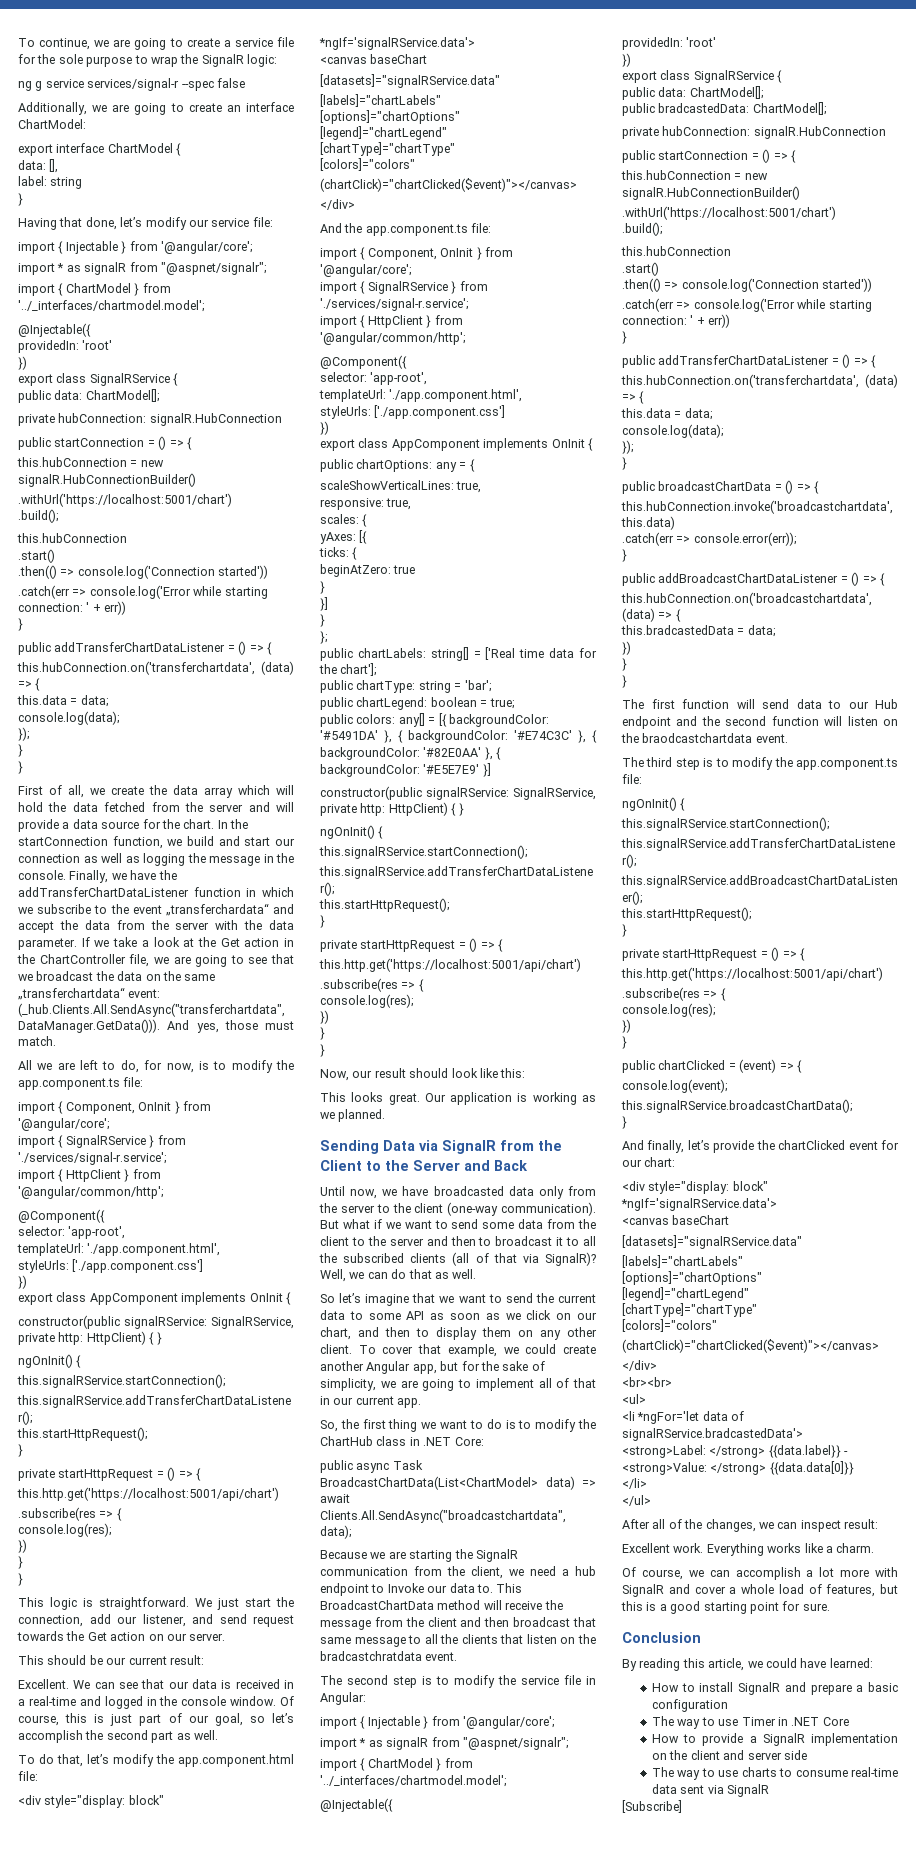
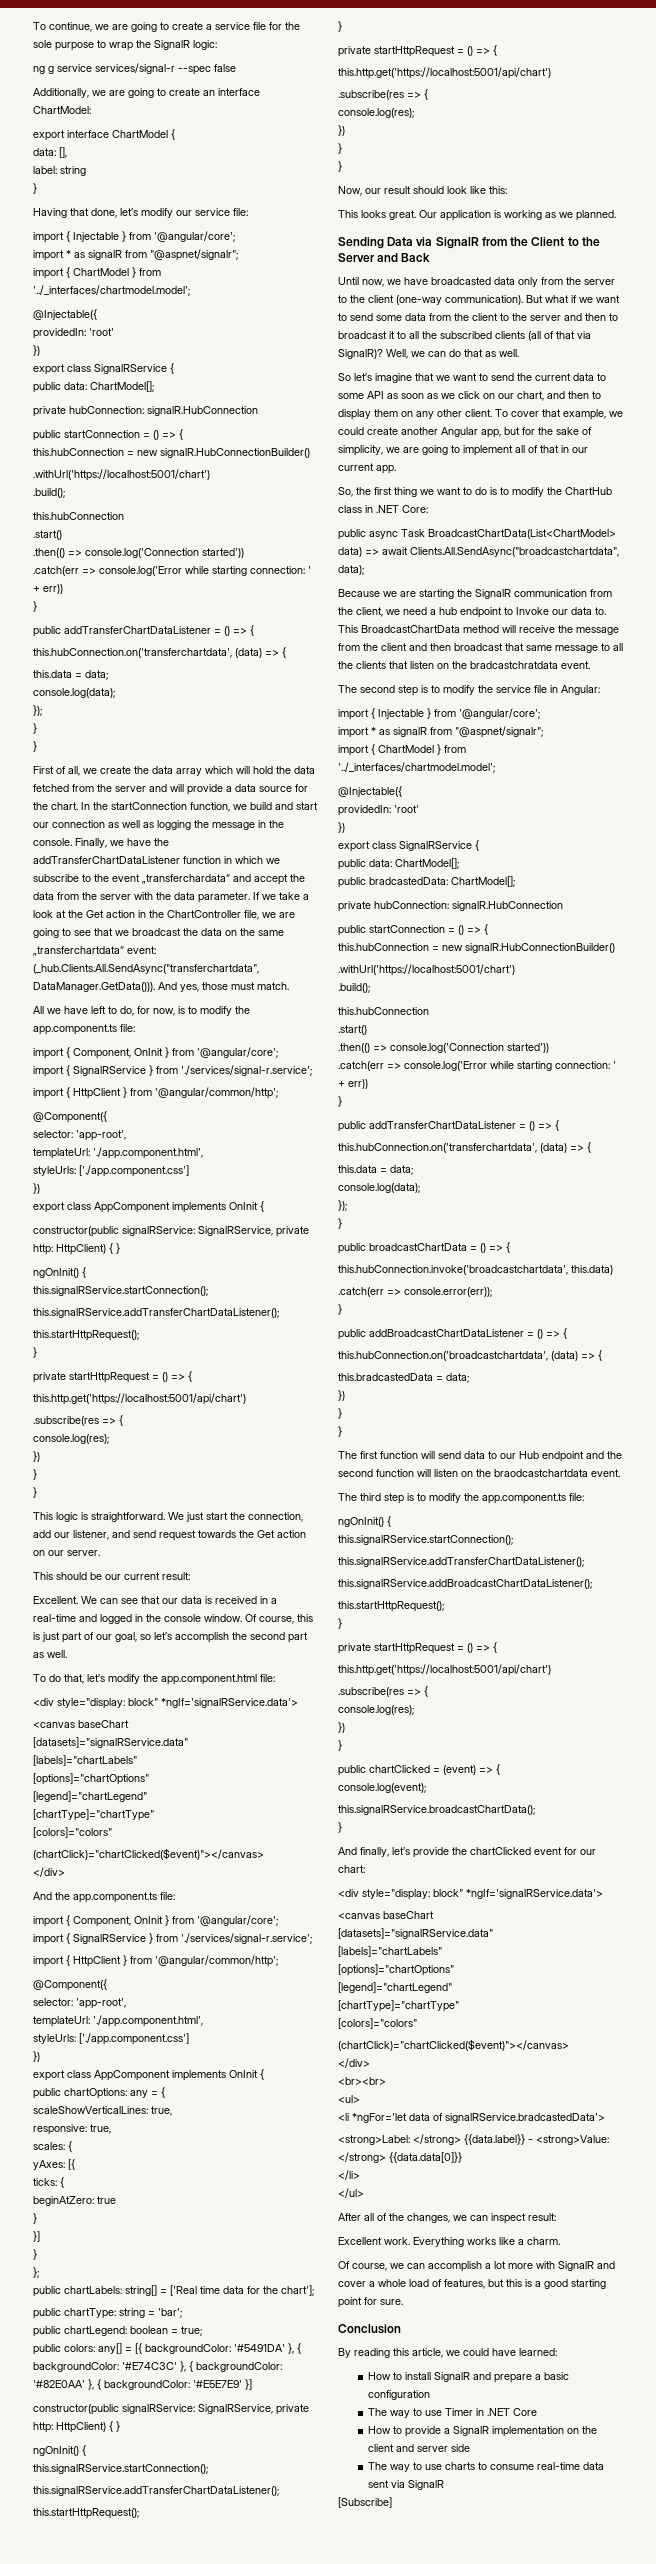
[57,1062,75,1070] are -> [64,1006,88,1014] have

